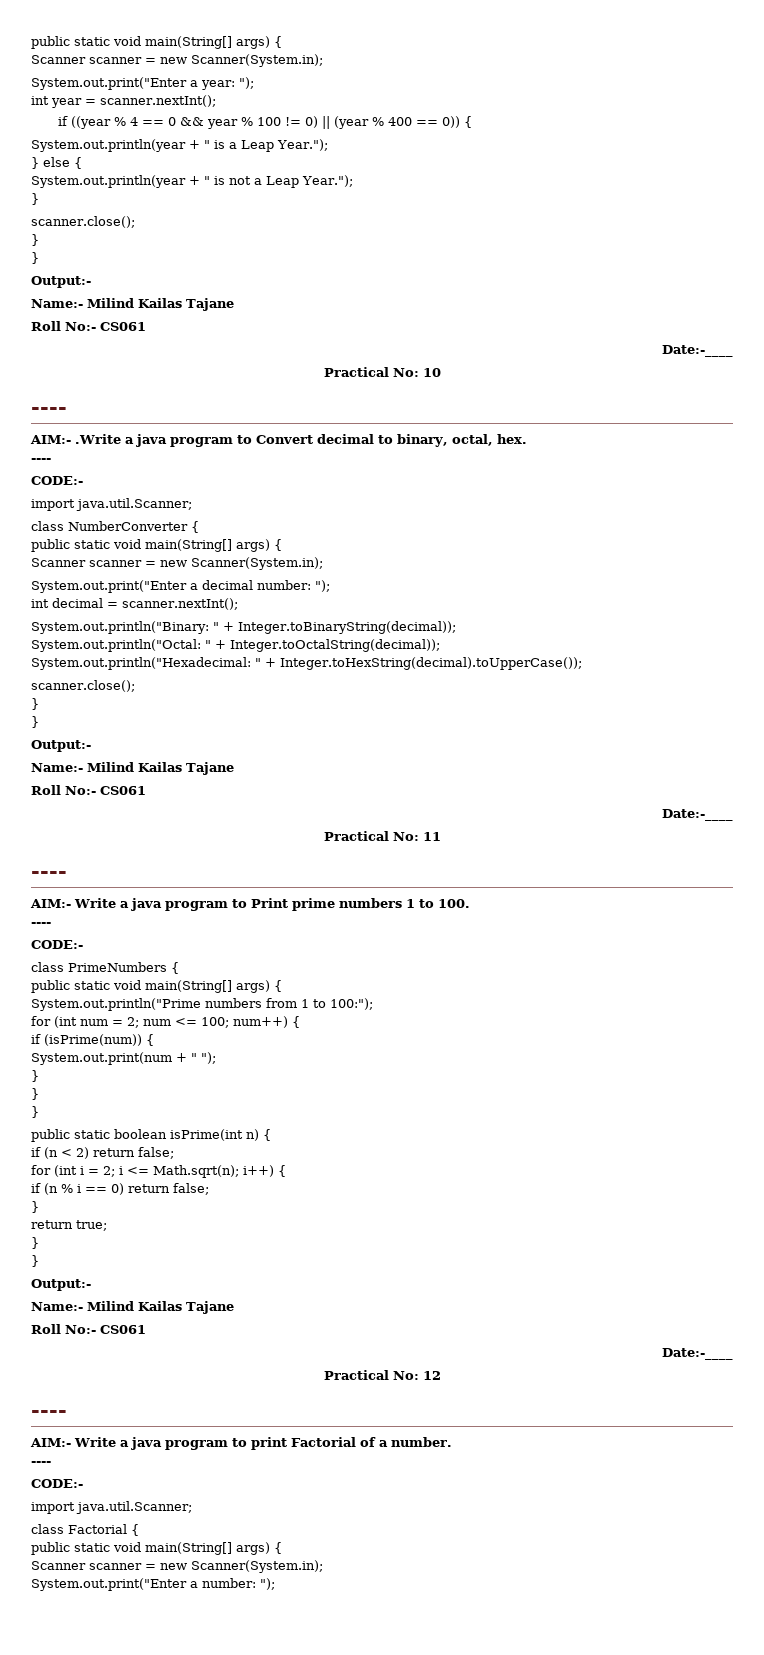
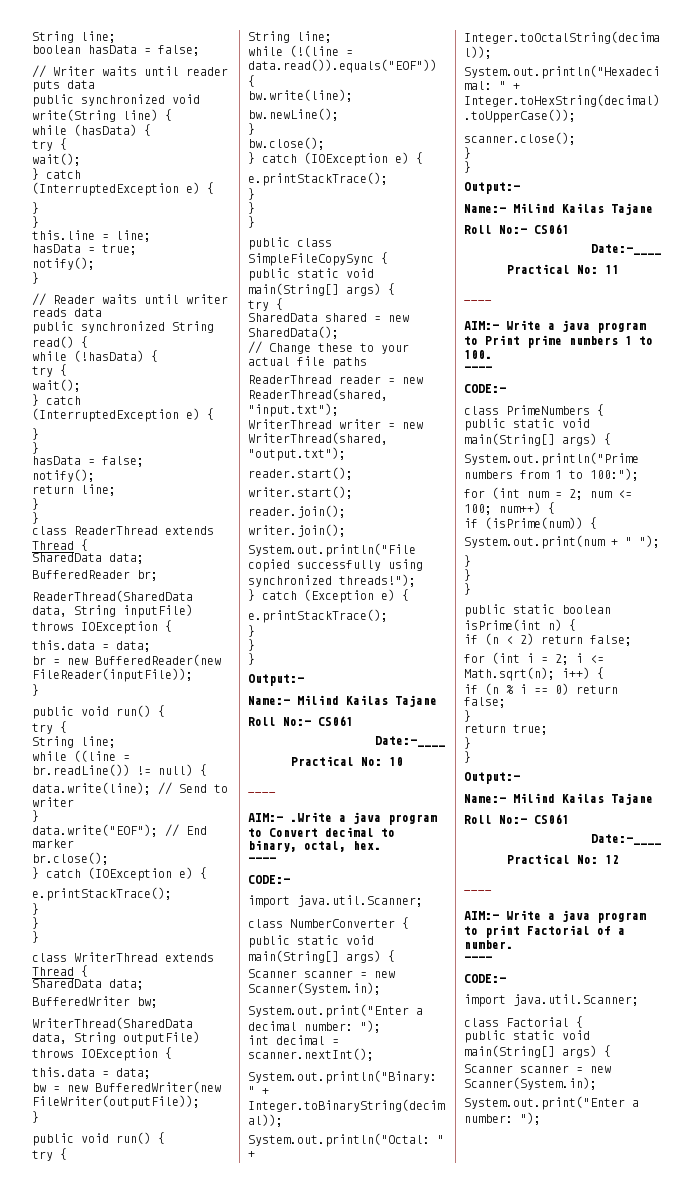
[31,36,282,49] [31,54,323,67] [31,77,254,90] [31,95,216,108] [57,116,472,129] [31,139,328,152] [31,157,82,169] [31,175,353,188] [31,193,39,205] [31,216,135,228] public static void main(String[] args) { // Scanner scanner = new Scanner(System.in); // System.out.print("Enter a year: "); // int year = scanner.nextInt(); // if ((year % 4 == 0 && year % 100 != 0) || (year % 400 == 0)) { // System.out.println(year + " is a Leap Year."); // } else { // System.out.println(year + " is not a Leap Year."); // } // scanner.close(); -> [32,31,116,43] [32,45,200,56] [32,65,228,78] [32,80,95,92] [32,94,200,107] [32,109,172,122] [32,124,151,136] [32,138,67,151] [32,153,81,166] [32,168,81,180] [32,182,214,196] [32,202,39,214] [32,216,39,228] [32,230,151,242] [32,244,137,255] [32,257,95,270] [32,272,39,284] [32,293,228,306] [32,308,102,317] [32,321,214,334] [32,336,88,348] [32,350,158,362] [32,364,67,377] [32,379,81,392] [32,394,81,406] [32,408,214,422] [32,428,39,440] [32,442,39,454] [32,456,144,467] [32,469,95,482] [32,484,116,496] [32,498,39,510] [32,512,39,524] [32,526,214,535] [32,539,88,551] [32,553,144,564] [32,570,158,581] [32,590,193,602] [32,604,193,618] [32,620,172,634] [32,640,151,652] [32,654,221,666] [32,668,193,682] [32,684,39,696] [32,705,165,719] [32,721,67,734] [32,736,116,748] [32,750,130,762] [32,764,207,776] [32,782,228,795] [32,797,74,807] [32,810,39,822] [32,824,207,837] [32,839,74,848] [32,852,109,865] [32,867,207,881] [32,887,172,901] [32,903,39,915] [32,917,39,929] [32,931,39,943] [32,952,214,962] [32,965,88,977] [32,979,144,990] [32,996,158,1008] [32,1017,193,1029] [32,1031,200,1045] [32,1047,172,1061] [32,1067,151,1079] [32,1081,221,1093] [32,1095,200,1109] [32,1111,39,1123] [32,1132,165,1146] [32,1148,67,1161] [248,31,332,43] [248,45,353,57] [248,59,437,73] [248,75,255,87] [248,89,353,102] [248,108,339,121] [248,123,255,135] [248,137,325,150] [248,152,423,166] [248,172,388,186] [248,188,255,200] [248,202,255,214] [248,216,255,228] [248,237,332,250] [248,252,388,266] [248,268,374,281] [248,283,395,296] [248,298,283,311] [248,313,409,322] [248,326,339,339] [248,341,409,354] [248,356,367,369] [248,375,423,384] [248,388,388,401] [248,403,339,417] [248,419,423,429] [248,432,388,445] [248,447,346,461] [248,467,353,480] [248,486,353,499] [248,505,346,518] [248,524,346,537] [248,543,416,557] [248,559,423,572] [248,574,416,587] [248,589,409,603] [248,609,388,623] [248,625,255,637] String line; // boolean hasData = false; // // Writer waits until reader puts data // public synchronized void write(String line) { // while (hasData) { // try { // wait(); // } catch (InterruptedException e) { // } // } // this.line = line; // hasData = true; // notify(); // } // // Reader waits until writer reads data // public synchronized String read() { // while (!hasData) { // try { // wait(); // } catch (InterruptedException e) { // } // } // hasData = false; // notify(); // return line; // } // } // class ReaderThread extends Thread { // SharedData data; // BufferedReader br; // ReaderThread(SharedData data, String inputFile) throws IOException { // this.data = data; // br = new BufferedReader(new FileReader(inputFile)); // } // public void run() { // try { // String line; // while ((line = br.readLine()) != null) { // data.write(line); // Send to writer // } // data.write("EOF"); // End marker // br.close(); // } catch (IOException e) { // e.printStackTrace(); // } // } // } // class WriterThread extends Thread { // SharedData data; // BufferedWriter bw; // WriterThread(SharedData data, String outputFile) throws IOException { // this.data = data; // bw = new BufferedWriter(new FileWriter(outputFile)); // } // public void run() { // try { // String line; // while (!(line = data.read()).equals("EOF")) { // bw.write(line); // bw.newLine(); // } // bw.close(); // } catch (IOException e) { // e.printStackTrace(); // } // } // } // public class SimpleFileCopySync { // public static void main(String[] args) { // try { // SharedData shared = new SharedData(); // // Change these to your actual file paths // ReaderThread reader = new ReaderThread(shared, "input.txt"); // WriterThread writer = new WriterThread(shared, "output.txt"); // reader.start(); // writer.start(); // reader.join(); // writer.join(); // System.out.println("File copied successfully using synchronized threads!"); // } catch (Exception e) { // e.printStackTrace(); // }

